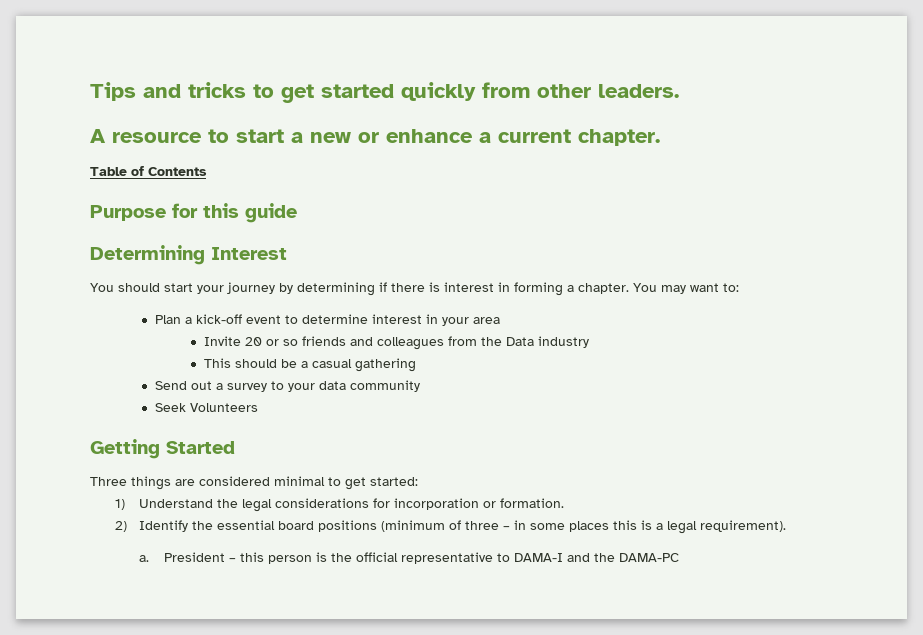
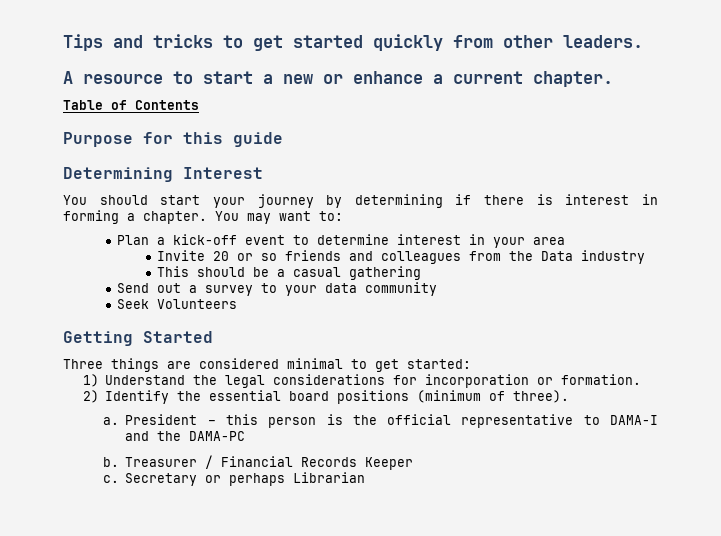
[465,520,787,534] three – in some places this is a legal requirement). -> [513,390,570,403] three).
(679, 557) none -> [103,455,414,470] [103,472,366,486] // b. Treasurer / Financial Records Keeper // c. Secretary or perhaps Librarian

